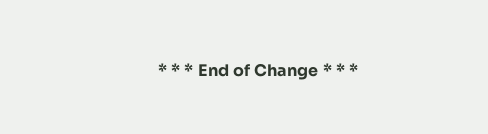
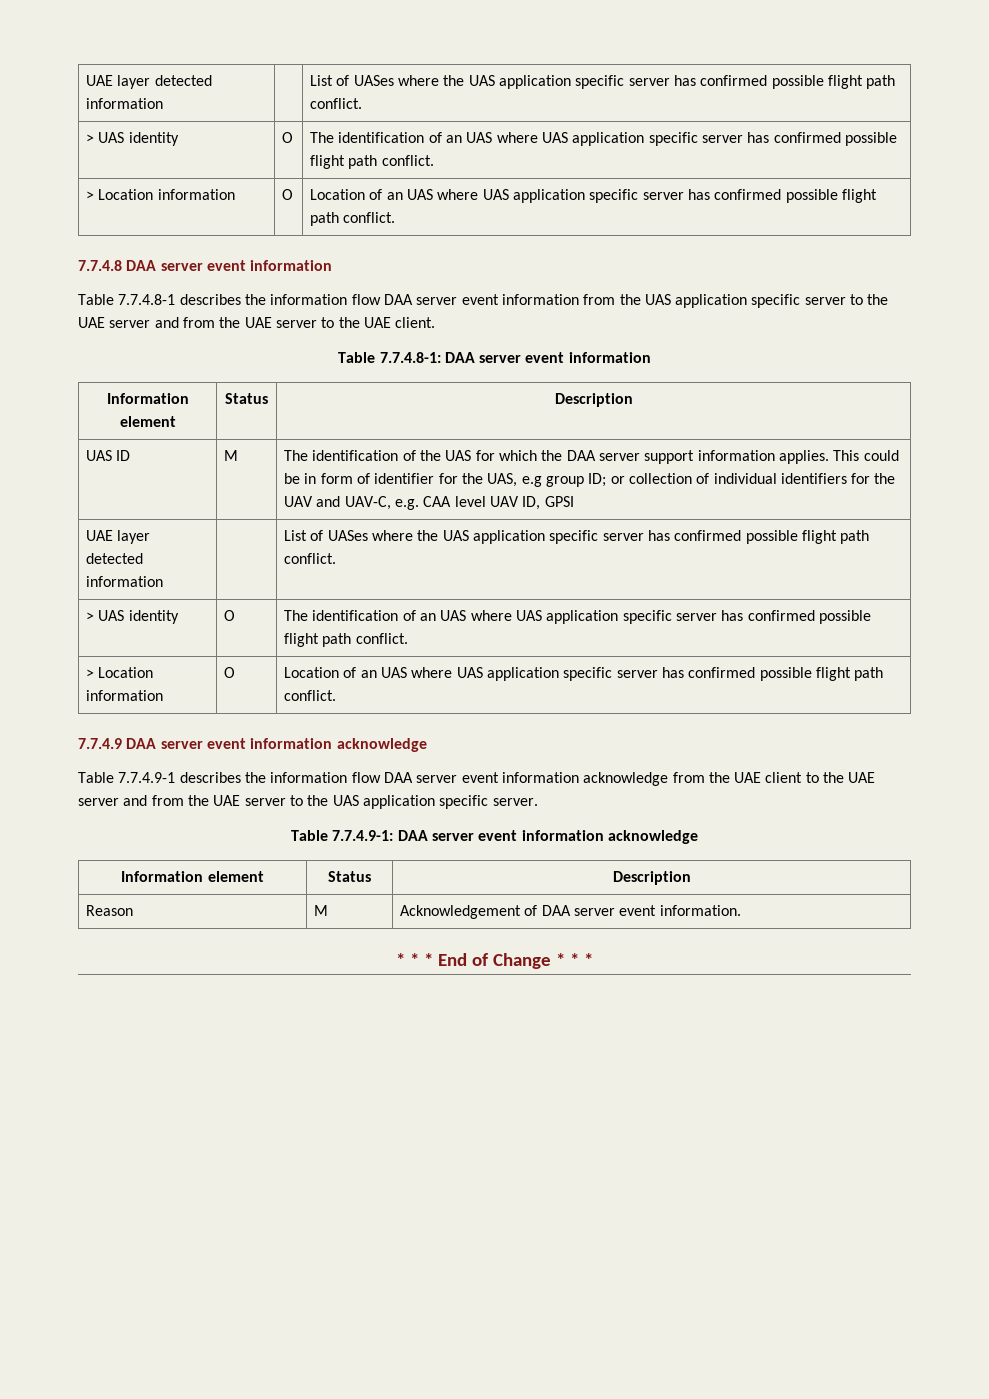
(157, 69) none -> [86,75,212,89] [86,98,164,109] [310,75,896,89] [310,98,363,109] [86,132,179,146] [282,132,294,143] [310,132,897,146] [310,155,434,169] [86,189,235,200] [282,189,294,200] [310,189,877,203] [310,212,396,226] [78,260,333,271] [78,294,889,308] [78,317,436,328] [338,352,651,363] [106,393,189,404] [119,416,176,427] [225,393,268,404] [554,393,633,407] [86,450,131,461] [224,450,239,461] [284,450,899,464] [284,473,896,487] [284,496,574,510] [86,530,151,544] [86,553,144,564] [86,576,164,587] [284,530,870,544] [284,553,337,564] [86,610,179,624] [224,610,236,621] [284,610,871,624] [284,633,408,647] [86,667,154,678] [86,690,164,701] [224,667,236,678] [284,667,884,681] [284,690,337,701] [78,738,427,752] [78,772,876,786] [78,795,538,809] [291,830,698,844] [121,871,264,882] [328,871,371,882] [612,871,691,885] [86,905,134,916] [314,905,329,916] [400,905,741,919] UAE layer detected information | | List of UASes where the UAS application specific server has confirmed possible flight path conflict. // > UAS identity | O | The identification of an UAS where UAS application specific server has confirmed possible flight path conflict. // > Location information | O | Location of an UAS where UAS application specific server has confirmed possible flight path conflict. // 7.7.4.8 DAA server event information // Table 7.7.4.8-1 describes the information flow DAA server event information from the UAS application specific server to the UAE server and from the UAE server to the UAE client. // Table 7.7.4.8-1: DAA server event information // Information element | Status | Description // UAS ID | M | The identification of the UAS for which the DAA server support information applies. This could be in form of identifier for the UAS, e.g group ID; or collection of individual identifiers for the UAV and UAV-C, e.g. CAA level UAV ID, GPSI // UAE layer detected information | | List of UASes where the UAS application specific server has confirmed possible flight path conflict. // > UAS identity | O | The identification of an UAS where UAS application specific server has confirmed possible flight path conflict. // > Location information | O | Location of an UAS where UAS application specific server has confirmed possible flight path conflict. // 7.7.4.9 DAA server event information acknowledge // Table 7.7.4.9-1 describes the information flow DAA server event information acknowledge from the UAE client to the UAE server and from the UAE server to the UAS application specific server. // Table 7.7.4.9-1: DAA server event information acknowledge // Information element | Status | Description // Reason | M | Acknowledgement of DAA server event information. //

